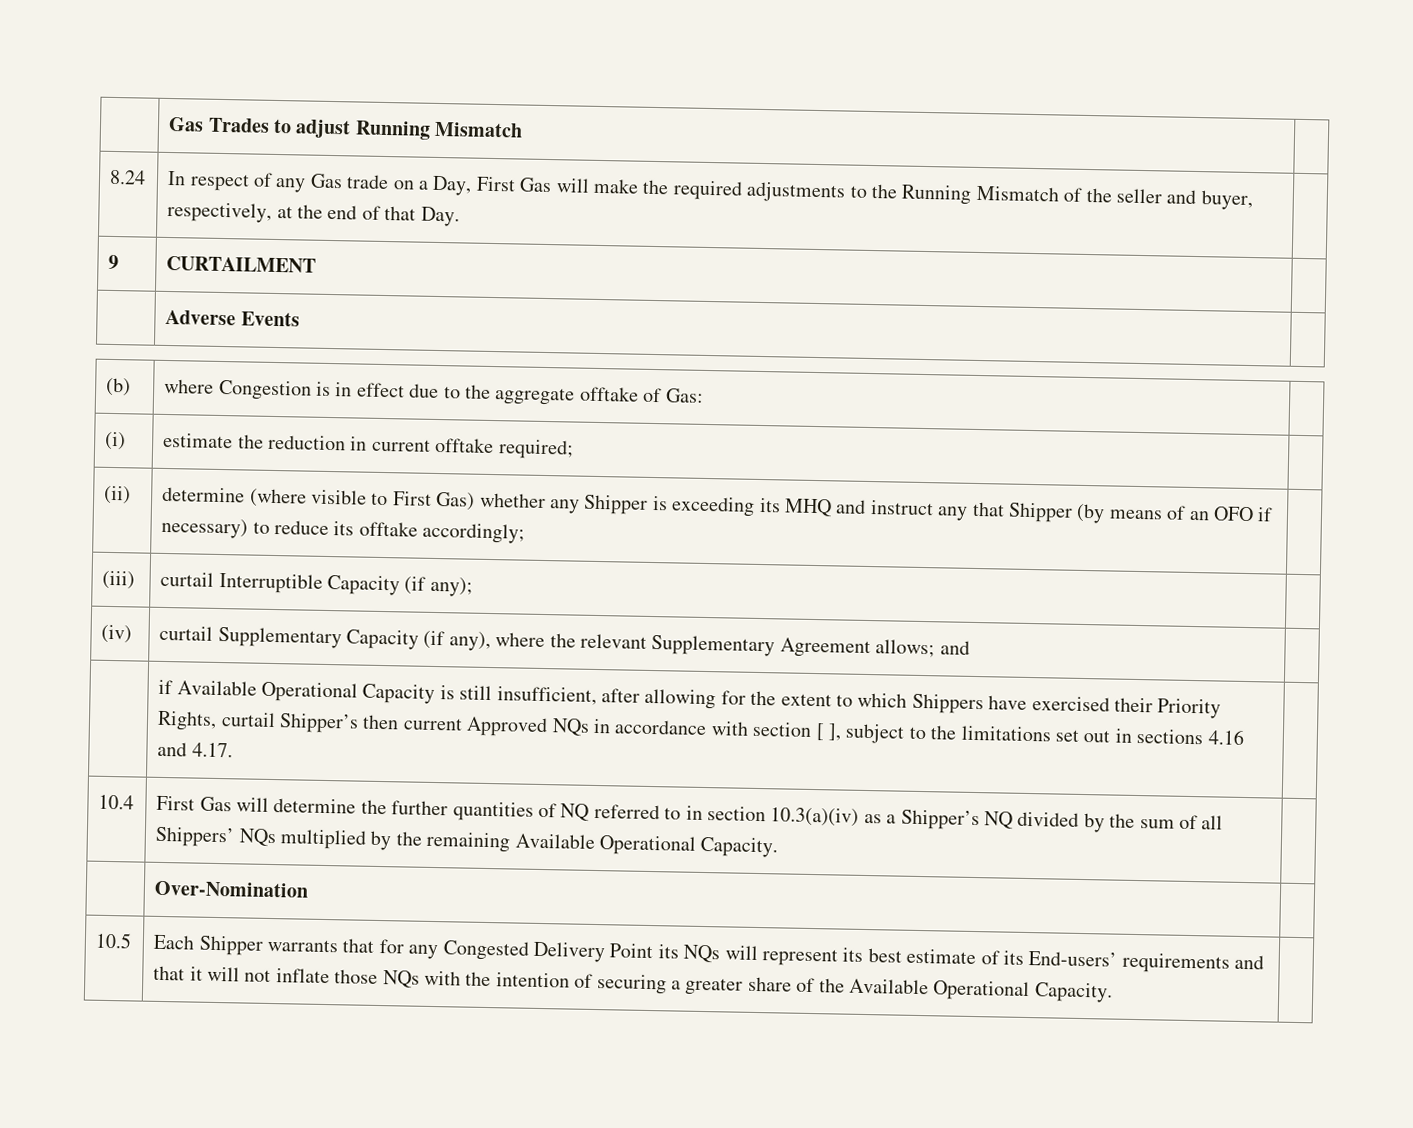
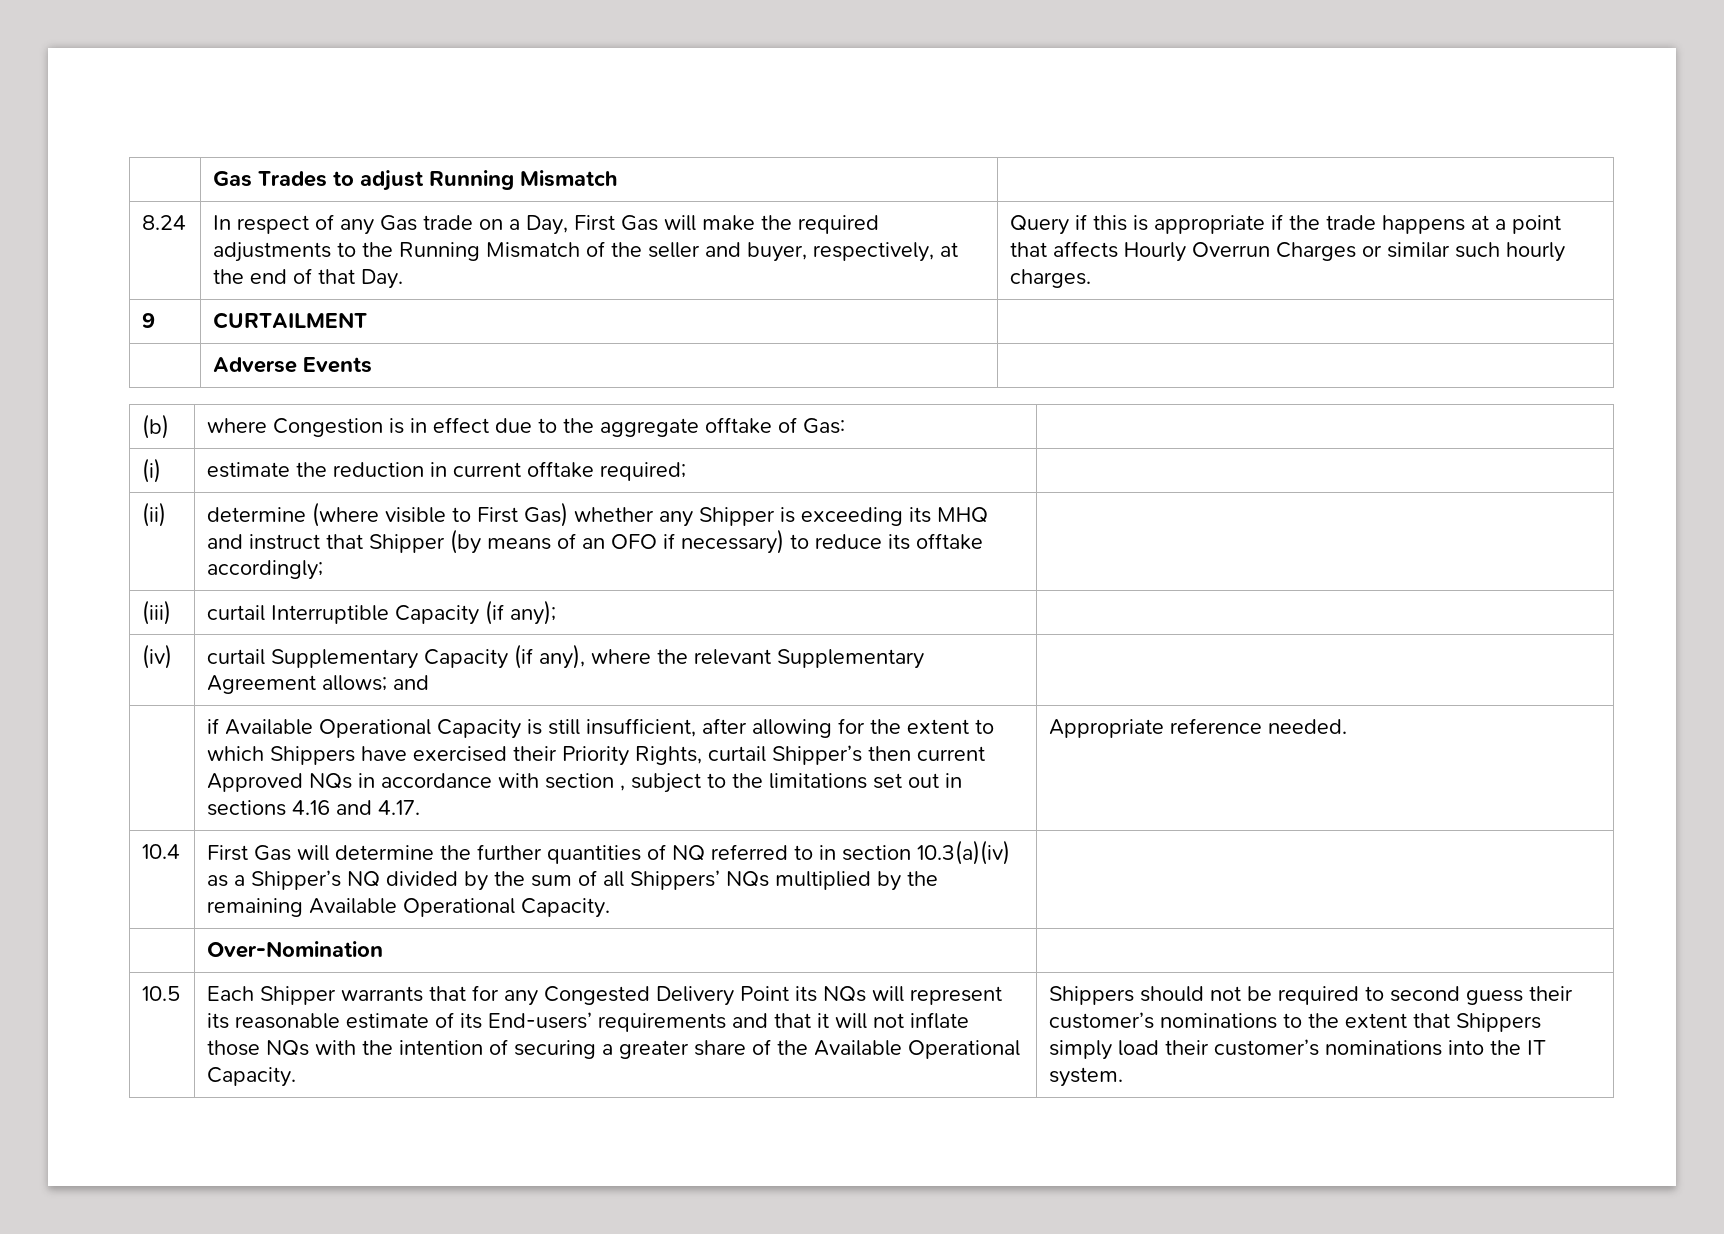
(460, 216) none -> [1010,214,1562,235] [1010,241,1566,262] [1010,269,1092,288] Query if this is appropriate if the trade happens at a point that affects Hourly Overrun Charges or similar such hourly charges.
[937,506,969,521] any -> (321, 542) none
[815,723,843,741] [ ], -> [620,785,626,791] ,
(233, 750) none -> [1049,718,1348,738] Appropriate reference needed.
[867,948,902,963] best -> [235,1013,341,1029] reasonable
(1113, 992) none -> [1049,986,1574,1005] [1049,1012,1542,1032] [1049,1039,1547,1060] [1049,1067,1124,1087] Shippers should not be required to second guess their customer’s nominations to the extent that Shippers simply load their customer’s nominations into the IT system.

